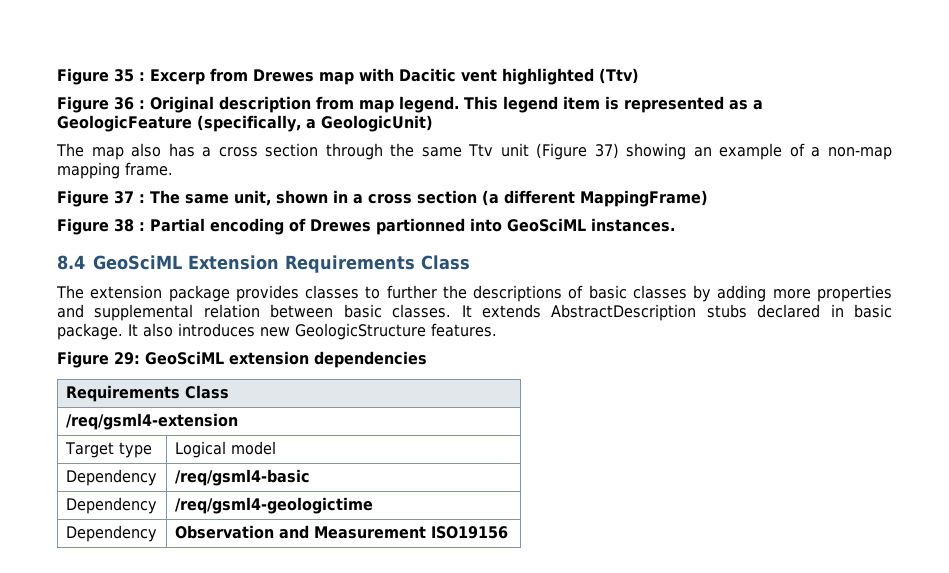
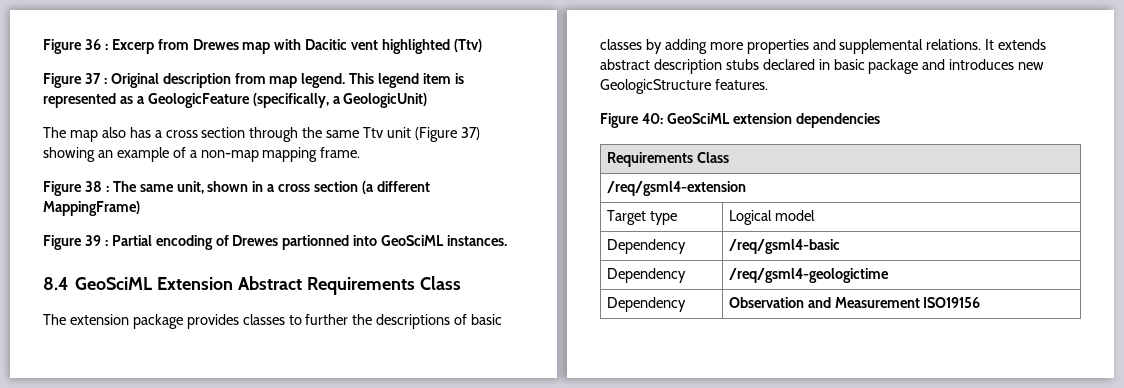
[57,68,134,85] Figure 35 -> [43,39,101,54] Figure 36
[114,97,134,110] 36 -> [84,73,101,84] 37
[114,191,134,204] 37 -> [84,181,102,192] 38
[114,219,134,232] 38 -> [84,235,101,246] 39
(279, 262) none -> [237,276,302,290] Abstract
[203,304,697,321] relation between basic classes. It extends AbstractDescription -> [926,39,1047,50] [600,59,722,74] relations. It extends abstract description
[57,323,173,340] package. It also -> [868,59,946,74] package and
[114,352,140,365] 29: -> [641,113,663,124] 40:

